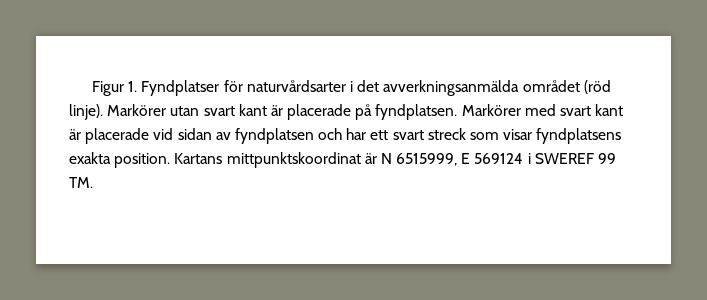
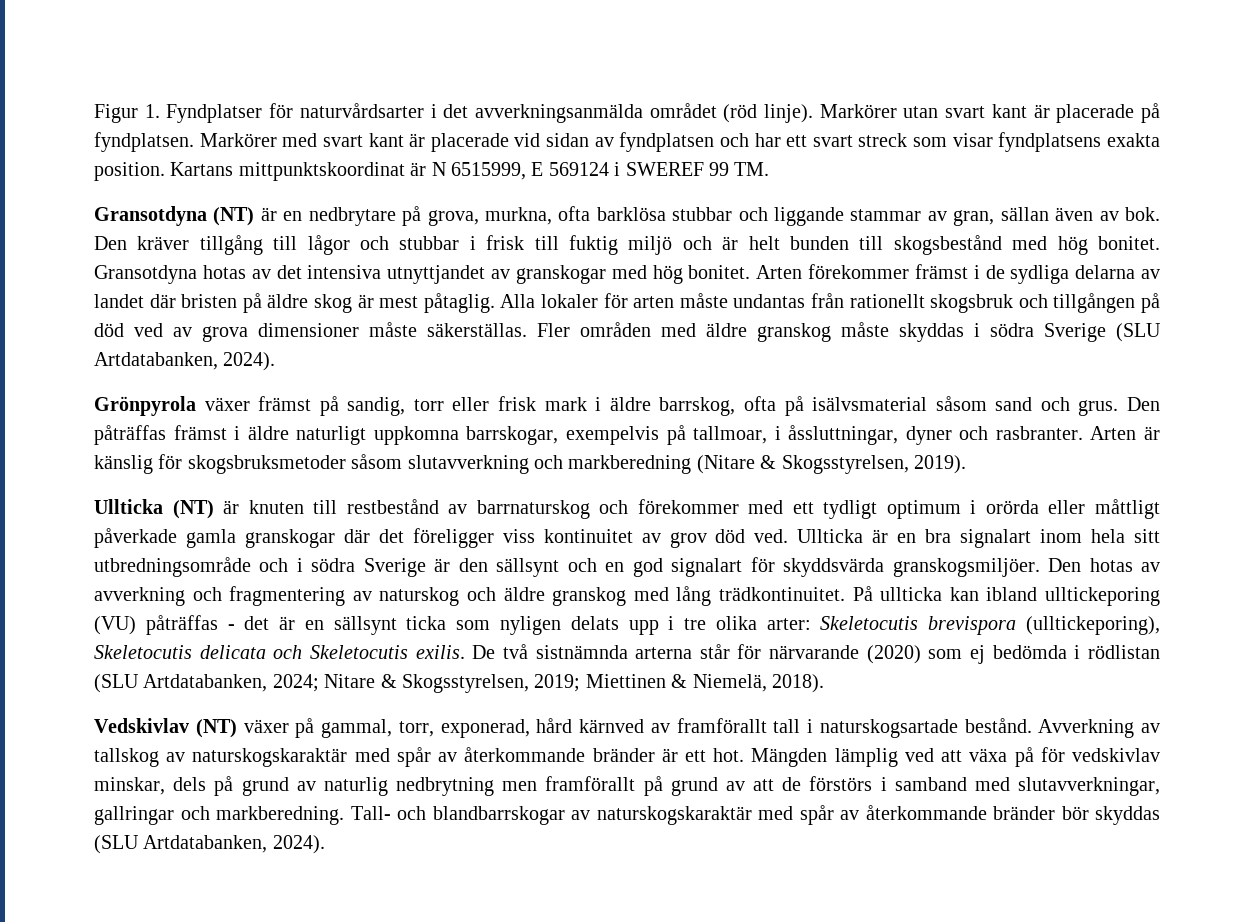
(93, 182) none -> [94,206,1161,226] [94,235,1160,255] [94,264,1161,284] [94,293,1161,313] [94,322,1161,342] [94,352,276,371] [94,396,1160,416] [94,425,1160,445] [94,454,966,474] [94,499,1160,519] [94,528,1160,548] [94,557,1160,577] [94,586,1161,606] [94,615,1161,635] [94,644,1160,664] [94,674,824,693] [94,718,1160,738] [94,747,1160,767] [94,776,1160,796] [94,805,1160,825] [94,835,325,854] // Gransotdyna (NT) är en nedbrytare på grova, murkna, ofta barklösa stubbar och liggande stammar av gran, sällan även av bok. Den kräver tillgång till lågor och stubbar i frisk till fuktig miljö och är helt bunden till skogsbestånd med hög bonitet. Gransotdyna hotas av det intensiva utnyttjandet av granskogar med hög bonitet. Arten förekommer främst i de sydliga delarna av landet där bristen på äldre skog är mest påtaglig. Alla lokaler för arten måste undantas från rationellt skogsbruk och tillgången på död ved av grova dimensioner måste säkerställas. Fler områden med äldre granskog måste skyddas i södra Sverige (SLU Artdatabanken, 2024). // Grönpyrola växer främst på sandig, torr eller frisk mark i äldre barrskog, ofta på isälvsmaterial såsom sand och grus. Den påträffas främst i äldre naturligt uppkomna barrskogar, exempelvis på tallmoar, i åssluttningar, dyner och rasbranter. Arten är känslig för skogsbruksmetoder såsom slutavverkning och markberedning (Nitare & Skogsstyrelsen, 2019). // Ullticka (NT) är knuten till restbestånd av barrnaturskog och förekommer med ett tydligt optimum i orörda eller måttligt påverkade gamla granskogar där det föreligger viss kontinuitet av grov död ved. Ullticka är en bra signalart inom hela sitt utbredningsområde och i södra Sverige är den sällsynt och en god signalart för skyddsvärda granskogsmiljöer. Den hotas av avverkning och fragmentering av naturskog och äldre granskog med lång trädkontinuitet. På ullticka kan ibland ulltickeporing (VU) påträffas - det är en sällsynt ticka som nyligen delats upp i tre olika arter: Skeletocutis brevispora (ulltickeporing), Skeletocutis delicata och Skeletocutis exilis. De två sistnämnda arterna står för närvarande (2020) som ej bedömda i rödlistan (SLU Artdatabanken, 2024; Nitare & Skogsstyrelsen, 2019; Miettinen & Niemelä, 2018). // Vedskivlav (NT) växer på gammal, torr, exponerad, hård kärnved av framförallt tall i naturskogsartade bestånd. Avverkning av tallskog av naturskogskaraktär med spår av återkommande bränder är ett hot. Mängden lämplig ved att växa på för vedskivlav minskar, dels på grund av naturlig nedbrytning men framförallt på grund av att de förstörs i samband med slutavverkningar, gallringar och markberedning. Tall- och blandbarrskogar av naturskogskaraktär med spår av återkommande bränder bör skyddas (SLU Artdatabanken, 2024).

